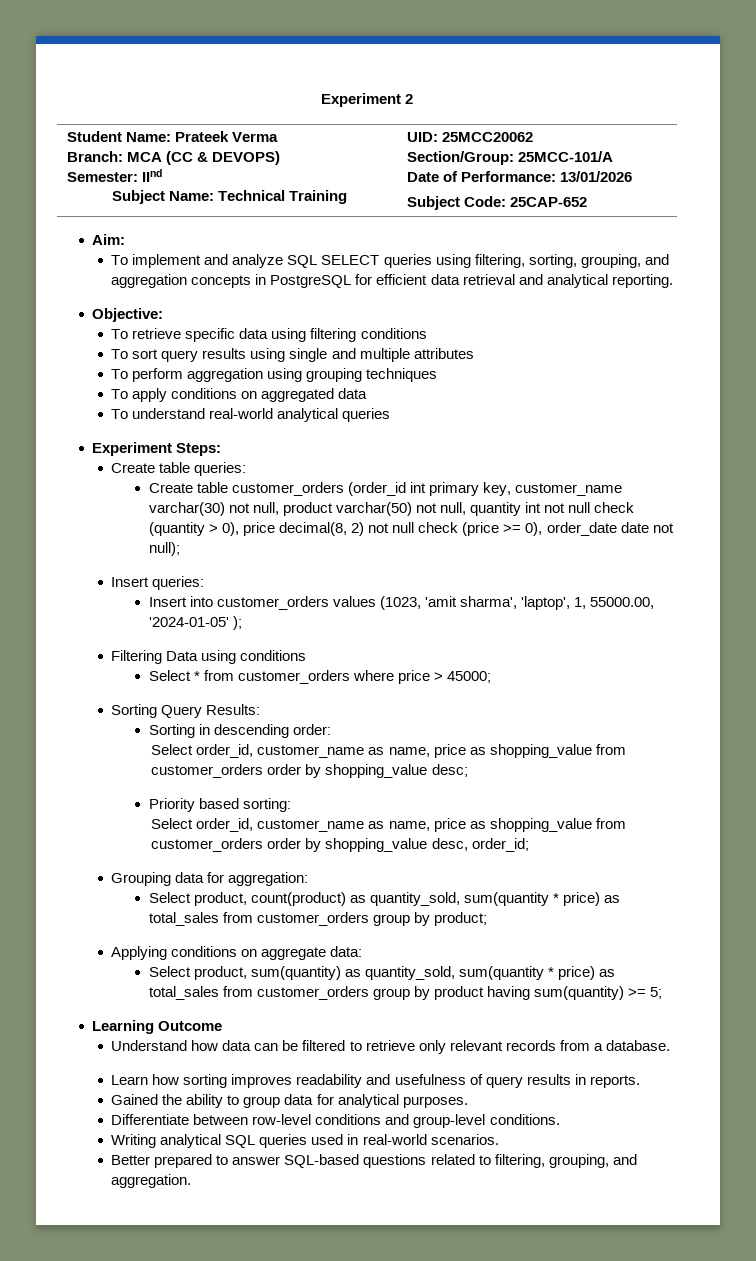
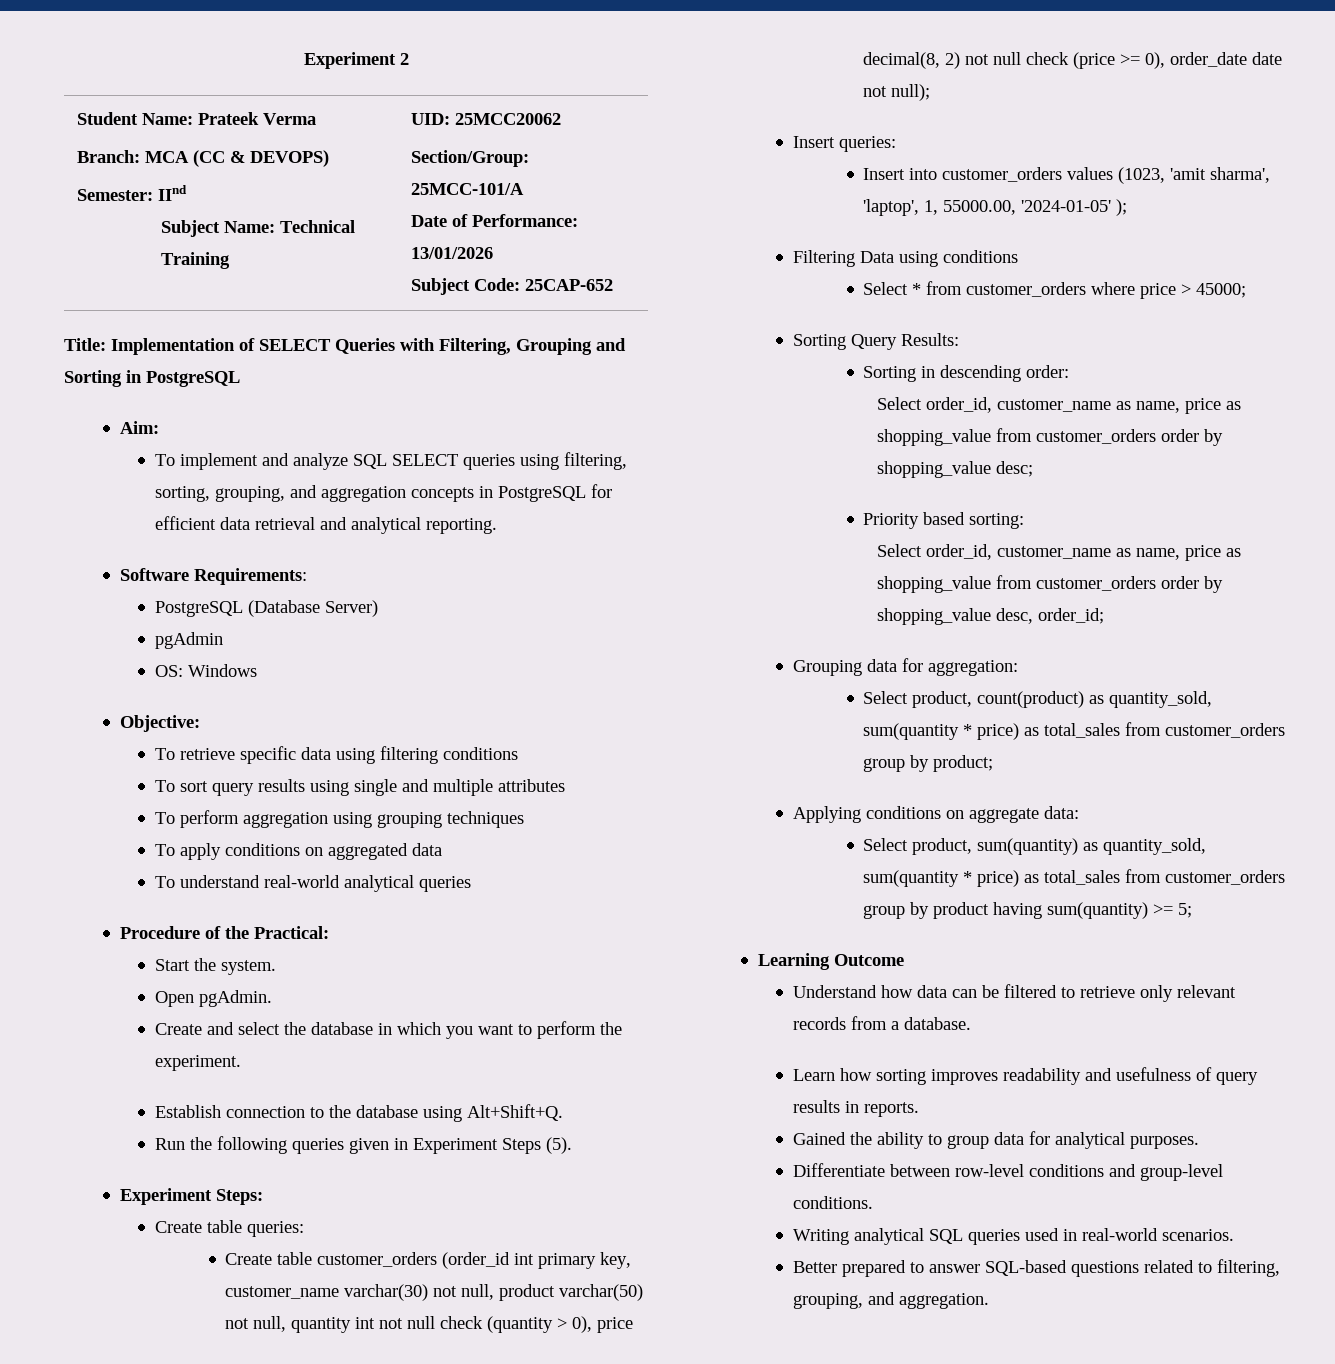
(588, 202) none -> [64,338,626,355] [64,370,240,387] // Title: Implementation of SELECT Queries with Filtering, Grouping and Sorting in PostgreSQL
(673, 281) none -> [119,568,307,585] [154,600,378,617] [154,632,223,649] [154,664,257,677] // Software Requirements: // PostgreSQL (Database Server) // pgAdmin // OS: Windows
(391, 415) none -> [119,926,329,939] [154,958,276,975] [154,990,272,1007] [154,1021,622,1039] [154,1055,241,1071] [154,1104,563,1122] [154,1136,572,1154] // Procedure of the Practical: // Start the system. // Open pgAdmin. // Create and select the database in which you want to perform the experiment. // Establish connection to the database using Alt+Shift+Q. // Run the following queries given in Experiment Steps (5).

